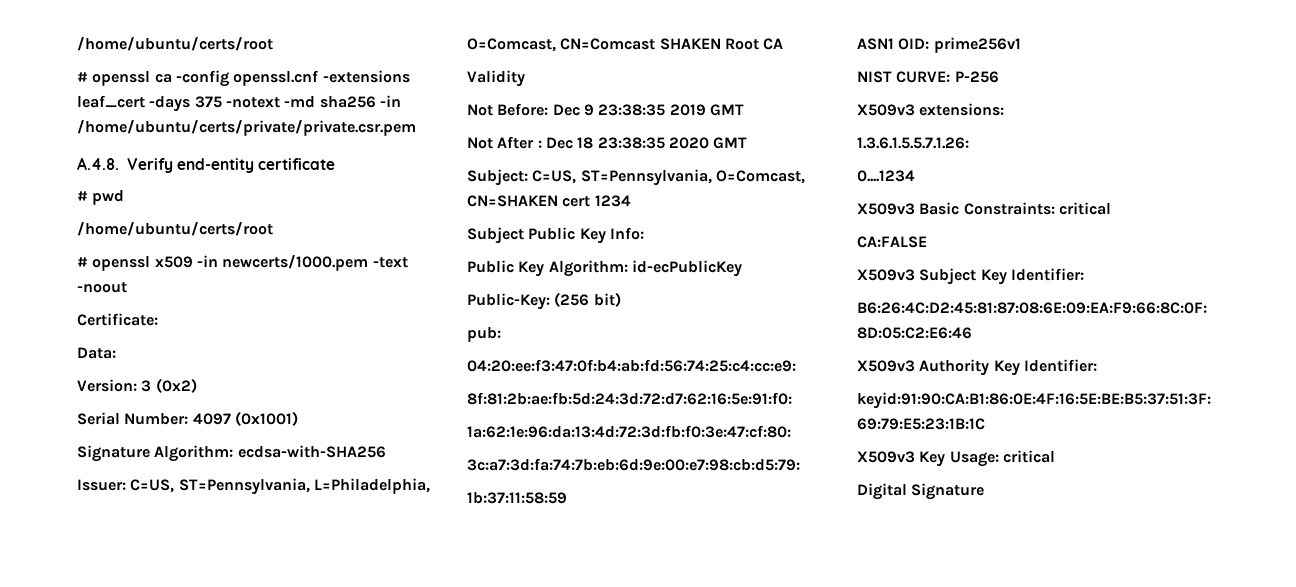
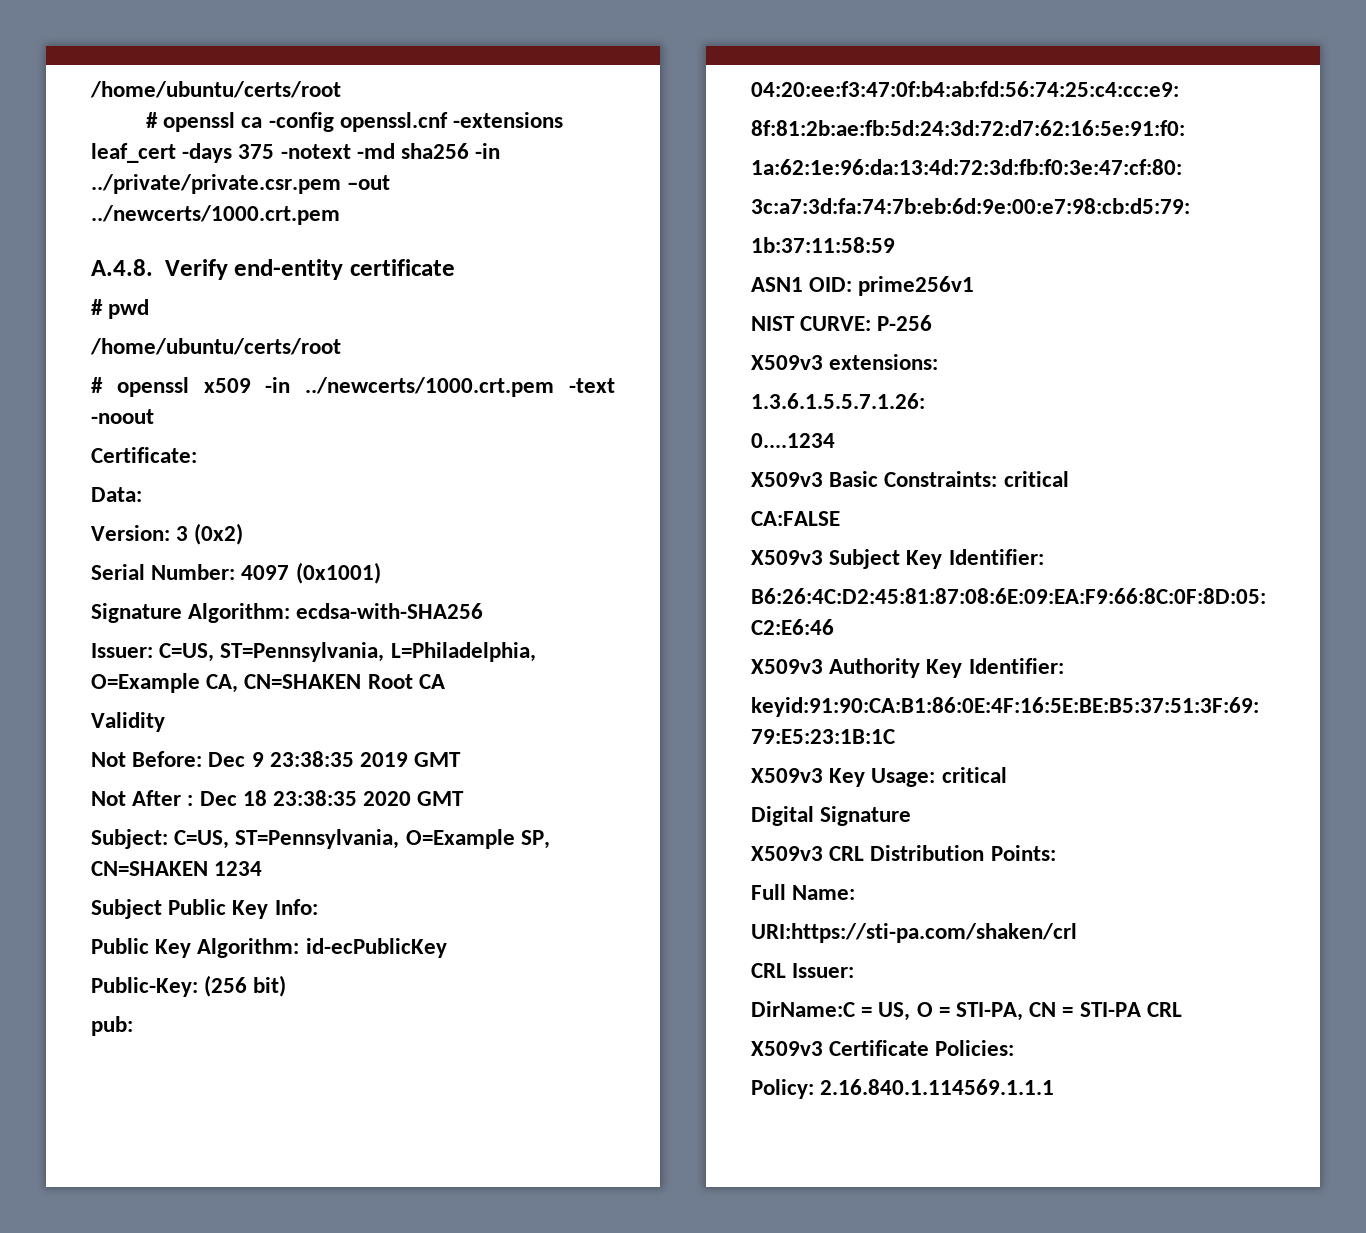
[77,120,416,136] /home/ubuntu/certs/private/private.csr.pem -> [91,174,391,194] [91,205,340,225] ../private/private.csr.pem –out ../newcerts/1000.crt.pem
[222,255,369,271] newcerts/1000.pem -> [305,377,555,397] ../newcerts/1000.crt.pem
[467,38,721,52] O=Comcast, CN=Comcast SHAKEN -> [91,673,362,693] O=Example CA, CN=SHAKEN
[715,170,805,184] [467,195,591,207] O=Comcast, CN=SHAKEN cert -> [405,829,550,849] [91,861,208,876] O=Example SP, CN=SHAKEN
(985, 491) none -> [751,845,1056,861] [751,884,856,900] [751,923,1077,943] [751,963,855,978] [751,1001,1182,1021] [751,1040,1015,1056] [751,1079,1055,1099] // X509v3 CRL Distribution Points: // Full Name: // URI:https://sti-pa.com/shaken/crl // CRL Issuer: // DirName:C = US, O = STI-PA, CN = STI-PA CRL // X509v3 Certificate Policies: // Policy: 2.16.840.1.114569.1.1.1

